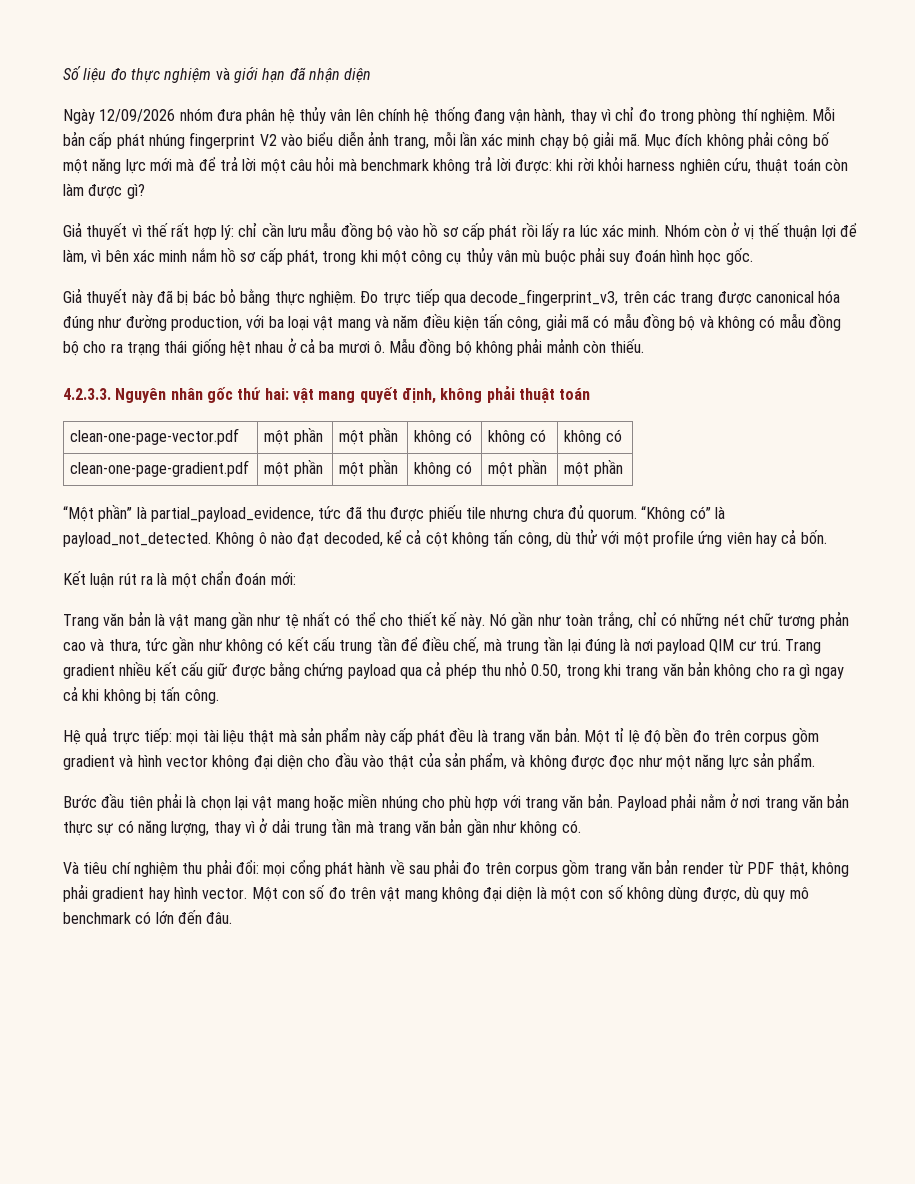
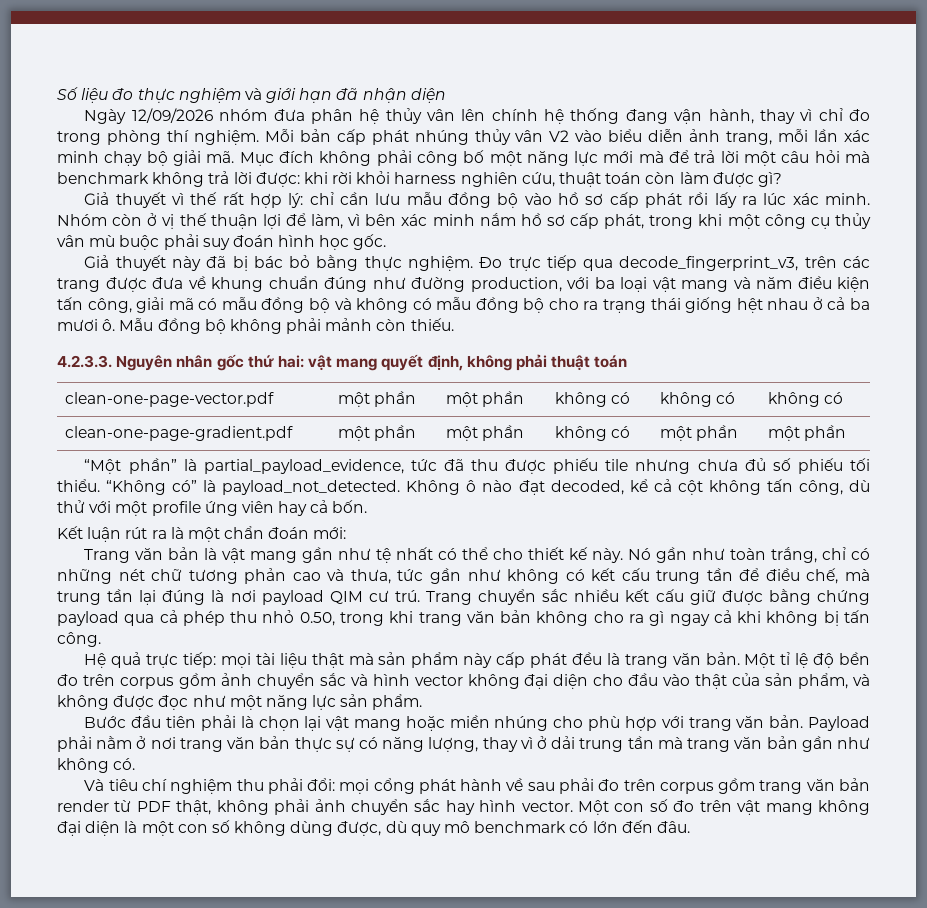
[189,132,256,149] fingerprint -> [474,129,544,145] thủy vân
[756,290,841,303] canonical hóa -> [152,276,319,292] đưa về khung chuẩn
[588,509,638,522] quorum. -> [772,458,870,474] [57,479,100,492] số phiếu tối thiểu.
[63,664,115,679] gradient -> [478,589,569,605] chuyển sắc
[63,755,115,770] gradient -> [220,673,346,689] ảnh chuyển sắc
[92,887,145,902] gradient -> [314,799,441,815] ảnh chuyển sắc

